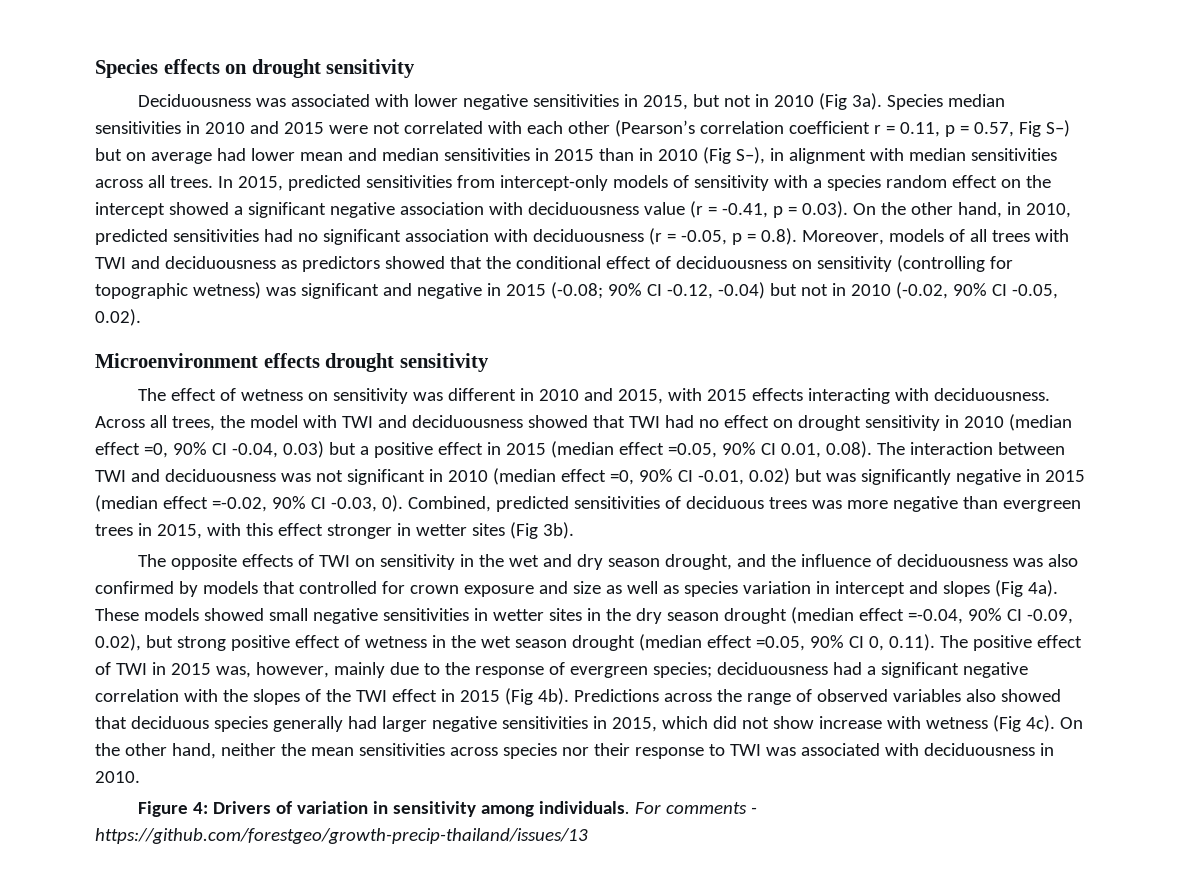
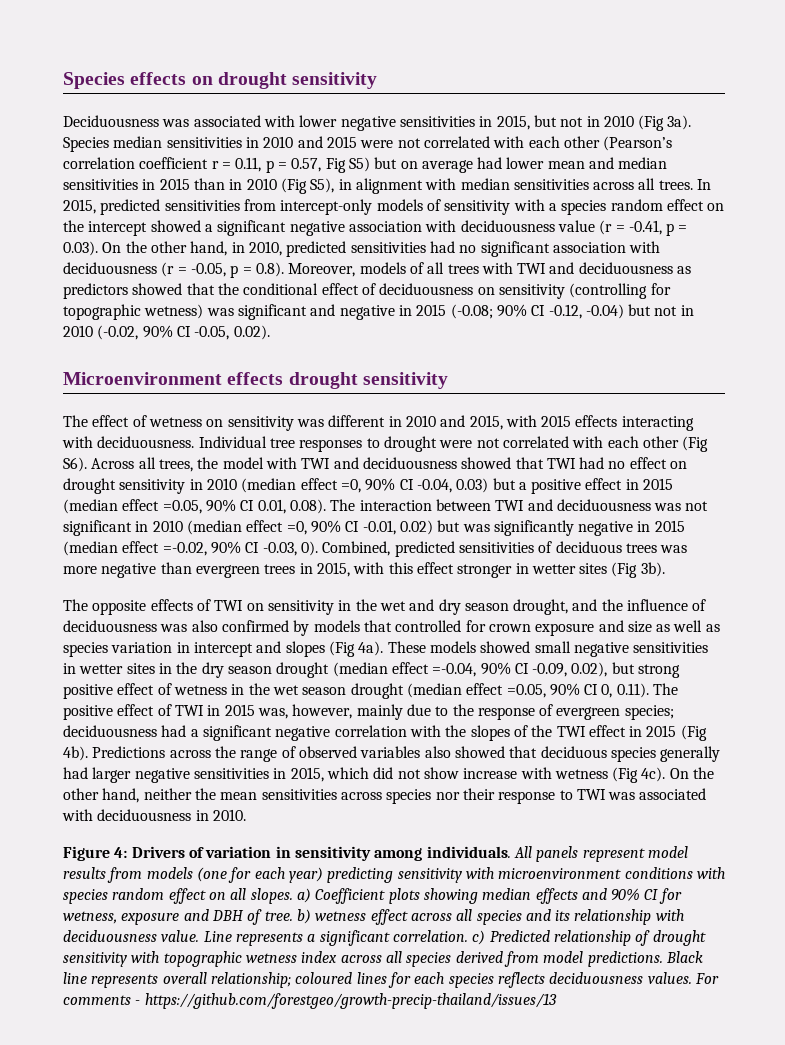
[1045,120,1070,137] S–) -> [348,157,370,172] S5)
[735,147,765,164] S–), -> [310,178,335,193] S5),
(1051, 394) none -> [198,436,709,452] [63,457,87,472] Individual tree responses to drought were not correlated with each other (Fig S6).
(631, 807) none -> [513,846,688,862] [63,867,725,883] [63,888,682,904] [63,909,684,925] [63,930,706,946] [63,951,703,967] [63,972,692,988] All panels represent model results from models (one for each year) predicting sensitivity with microenvironment conditions with species random effect on all slopes. a) Coefficient plots showing median effects and 90% CI for wetness, exposure and DBH of tree. b) wetness effect across all species and its relationship with deciduousness value. Line represents a significant correlation. c) Predicted relationship of drought sensitivity with topographic wetness index across all species derived from model predictions. Black line represents overall relationship; coloured lines for each species reflects deciduousness values.

